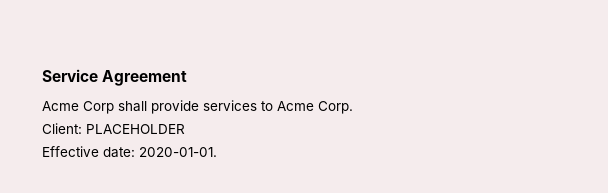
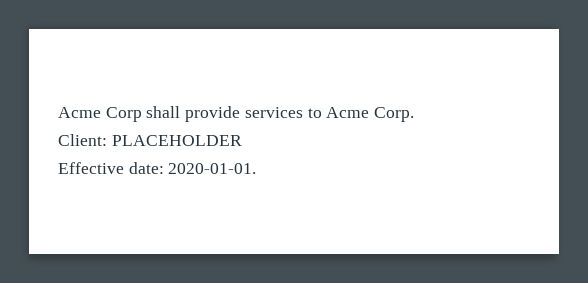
[42,69,188,86] Service Agreement // -> (58, 112) none

